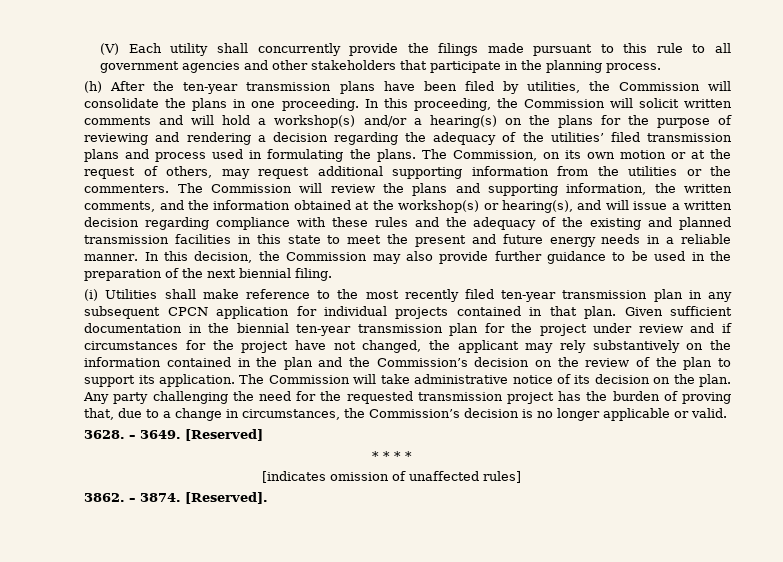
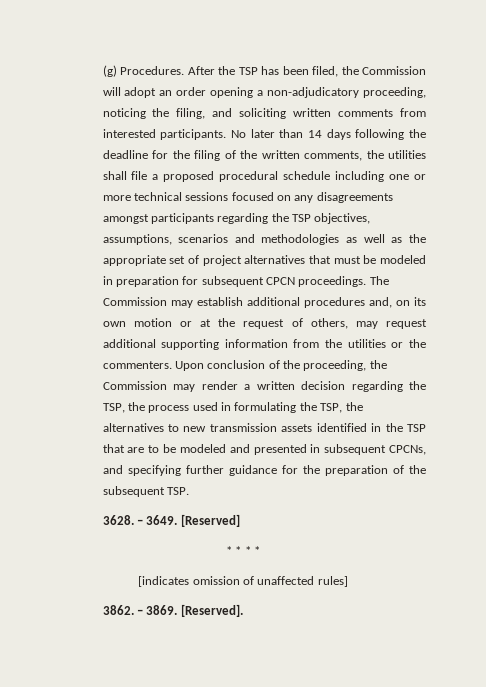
[100,43,732,56] [100,60,662,73] [84,81,731,94] [84,98,732,111] [84,115,732,128] [84,132,732,145] [84,149,537,162] (V) Each utility shall concurrently provide the filings made pursuant to this rule to all government agencies and other stakeholders that participate in the planning process. // (h) After the ten-year transmission plans have been filed by utilities, the Commission will consolidate the plans in one proceeding. In this proceeding, the Commission will solicit written comments and will hold a workshop(s) and/or a hearing(s) on the plans for the purpose of reviewing and rendering a decision regarding the adequacy of the utilities’ filed transmission plans and process used in formulating the plans. The Commission, -> [102,65,426,77] [102,87,427,98] [102,108,426,119] [102,129,426,140] [102,150,426,161] [102,171,426,182] [102,192,393,203] [102,213,371,224] [102,234,426,245] [102,255,426,266] [102,276,389,287] [102,297,392,308] (g) Procedures. After the TSP has been filed, the Commission will adopt an order opening a non-adjudicatory proceeding, noticing the filing, and soliciting written comments from interested participants. No later than 14 days following the deadline for the filing of the written comments, the utilities shall file a proposed procedural schedule including one or more technical sessions focused on any disagreements amongst participants regarding the TSP objectives, assumptions, scenarios and methodologies as well as the appropriate set of project alternatives that must be modeled in preparation for subsequent CPCN proceedings. The Commission may establish additional procedures and,
[177,183,733,196] [84,200,732,213] [84,217,731,230] [84,234,731,247] [84,251,732,264] [84,268,333,281] [84,289,733,302] [84,306,732,319] [84,323,732,336] [84,340,732,353] [84,357,732,370] [84,374,731,387] [83,391,732,404] [84,408,728,421] The Commission will review the plans and supporting information, the written comments, and the information obtained at the workshop(s) or hearing(s), and will issue a written decision regarding compliance with these rules and the adequacy of the existing and planned transmission facilities in this state to meet the present and future energy needs in a reliable manner. In this decision, the Commission may also provide further guidance to be used in the preparation of the next biennial filing. // (i) Utilities shall make reference to the most recently filed ten-year transmission plan in any subsequent CPCN application for individual projects contained in that plan. Given sufficient documentation in the biennial ten-year transmission plan for the project under review and if circumstances for the project have not changed, the applicant may rely substantively on the information contained in the plan and the Commission’s decision on the review of the plan to support its application. The Commission will take administrative notice of its decision on the plan. Any party challenging the need for the requested transmission project has the burden of proving that, due to a change in circumstances, the Commission’s decision is no longer applicable or valid. -> [174,360,387,371] [102,381,426,392] [102,402,363,413] [102,423,426,432] [102,444,426,455] [102,465,426,476] [102,486,189,497] Upon conclusion of the proceeding, the Commission may render a written decision regarding the TSP, the process used in formulating the TSP, the alternatives to new transmission assets identified in the TSP that are to be modeled and presented in subsequent CPCNs, and specifying further guidance for the preparation of the subsequent TSP.
[140,493,182,502] 3874. -> [146,605,178,615] 3869.

